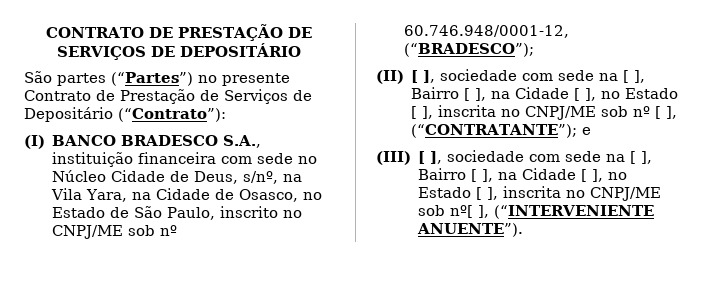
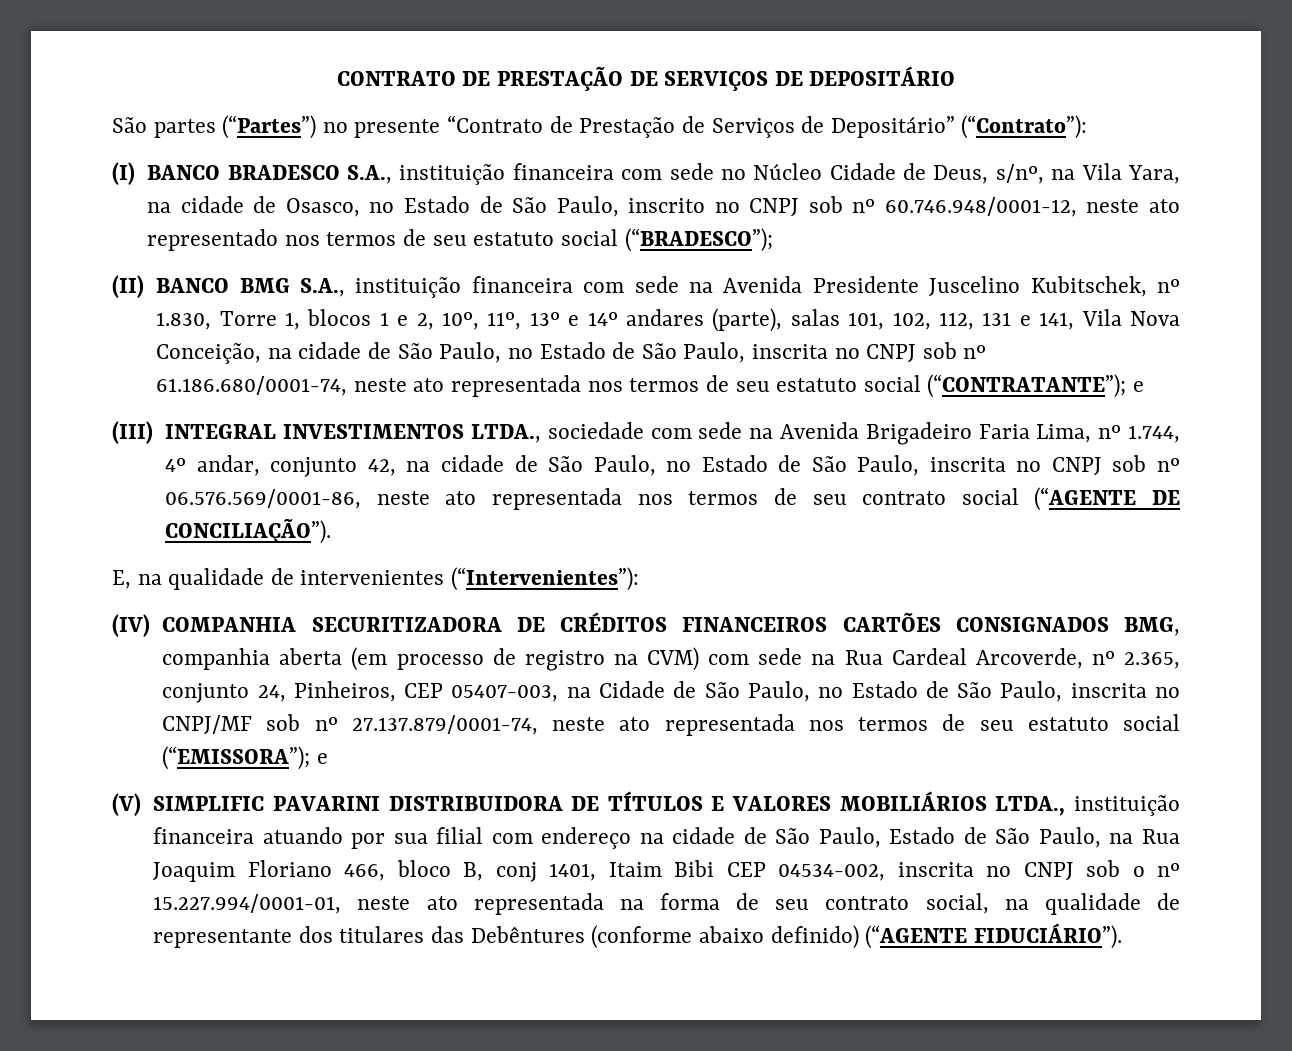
[24,90,91,101] Contrato -> [447,115,544,133] “Contrato
[24,107,113,122] Depositário -> [830,116,955,138] Depositário”
[156,188,211,200] Cidade -> [180,196,244,213] cidade
[52,225,124,239] CNPJ/ME -> [749,198,800,217] CNPJ
[404,43,535,57] [376,69,646,84] [411,87,679,101] [411,105,678,120] [411,124,592,138] [376,150,653,165] [418,168,628,182] [418,186,662,201] [418,205,655,219] [417,223,524,237] (“BRADESCO”); // (II) [ ], sociedade com sede na [ ], Bairro [ ], na Cidade [ ], no Estado [ ], inscrita no CNPJ/ME sob nº [ ], (“CONTRATANTE”); e // (III) [ ], sociedade com sede na [ ], Bairro [ ], na Cidade [ ], no Estado [ ], inscrita no CNPJ/ME sob nº[ ], (“INTERVENIENTE ANUENTE”). -> [1086,199,1180,213] [147,228,773,252] [112,275,1181,298] [156,308,1180,332] [156,342,987,364] [156,374,1145,398] [112,421,1180,445] [165,455,1180,477] [165,487,1180,511] [165,518,332,544] [112,567,640,591] [112,612,1180,637] [162,647,1180,671] [162,681,1180,703] [162,714,1180,736] [162,746,328,770] [112,791,1181,816] [153,827,1180,849] [153,860,1180,882] [153,893,1181,915] [153,923,1122,949] neste ato representado nos termos de seu estatuto social (“BRADESCO”); // (II) BANCO BMG S.A., instituição financeira com sede na Avenida Presidente Juscelino Kubitschek, nº 1.830, Torre 1, blocos 1 e 2, 10º, 11º, 13º e 14º andares (parte), salas 101, 102, 112, 131 e 141, Vila Nova Conceição, na cidade de São Paulo, no Estado de São Paulo, inscrita no CNPJ sob nº 61.186.680/0001-74, neste ato representada nos termos de seu estatuto social (“CONTRATANTE”); e // (III) INTEGRAL INVESTIMENTOS LTDA., sociedade com sede na Avenida Brigadeiro Faria Lima, nº 1.744, 4º andar, conjunto 42, na cidade de São Paulo, no Estado de São Paulo, inscrita no CNPJ sob nº 06.576.569/0001-86, neste ato representada nos termos de seu contrato social (“AGENTE DE CONCILIAÇÃO”). // E, na qualidade de intervenientes (“Intervenientes”): // (IV) COMPANHIA SECURITIZADORA DE CRÉDITOS FINANCEIROS CARTÕES CONSIGNADOS BMG, companhia aberta (em processo de registro na CVM) com sede na Rua Cardeal Arcoverde, nº 2.365, conjunto 24, Pinheiros, CEP 05407-003, na Cidade de São Paulo, no Estado de São Paulo, inscrita no CNPJ/MF sob nº 27.137.879/0001-74, neste ato representada nos termos de seu estatuto social (“EMISSORA”); e // (V) SIMPLIFIC PAVARINI DISTRIBUIDORA DE TÍTULOS E VALORES MOBILIÁRIOS LTDA., instituição financeira atuando por sua filial com endereço na cidade de São Paulo, Estado de São Paulo, na Rua Joaquim Floriano 466, bloco B, conj 1401, Itaim Bibi CEP 04534-002, inscrita no CNPJ sob o nº 15.227.994/0001-01, neste ato representada na forma de seu contrato social, na qualidade de representante dos titulares das Debêntures (conforme abaixo definido) (“AGENTE FIDUCIÁRIO”).

